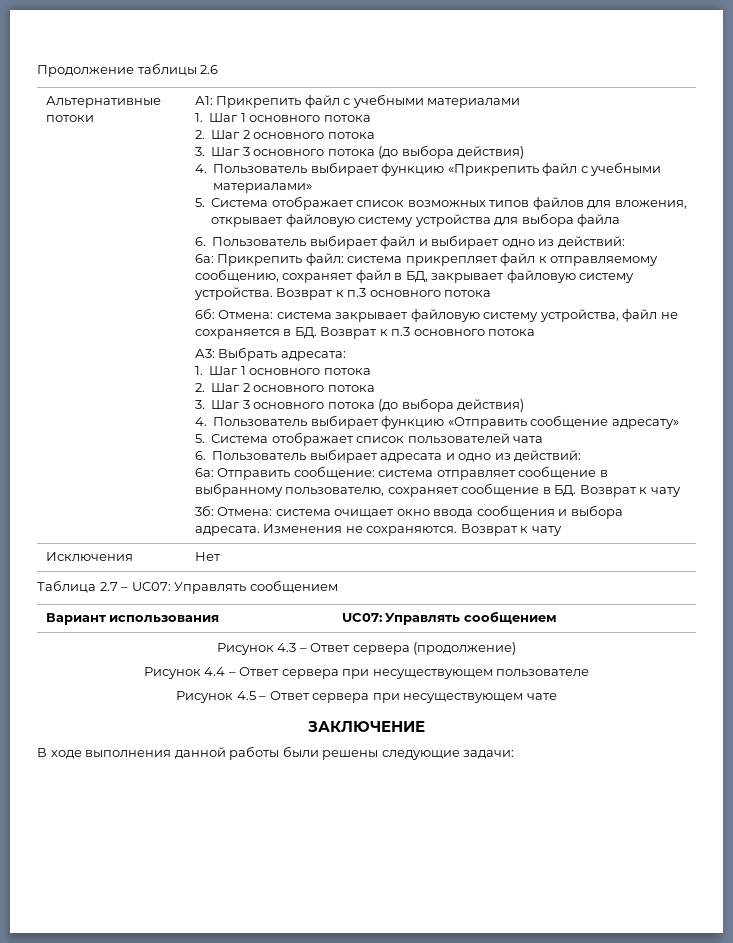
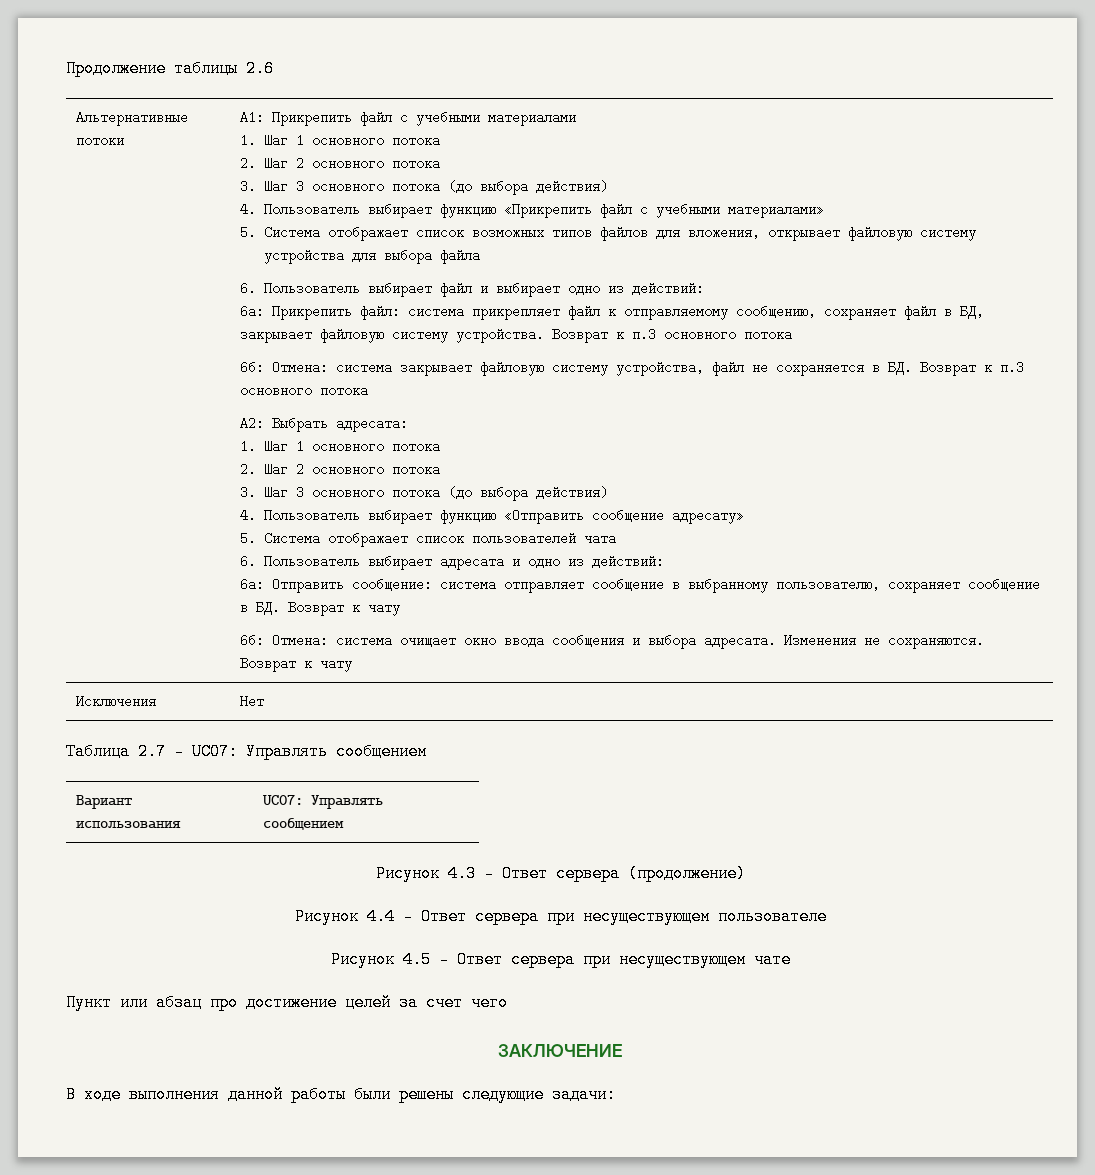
[194,349,215,358] А3: -> [240,415,265,431] А2:
[194,505,214,516] 3б: -> [240,632,265,648] 6б:
(557, 696) none -> [66,995,507,1011] // Пункт или абзац про достижение целей за счет чего

